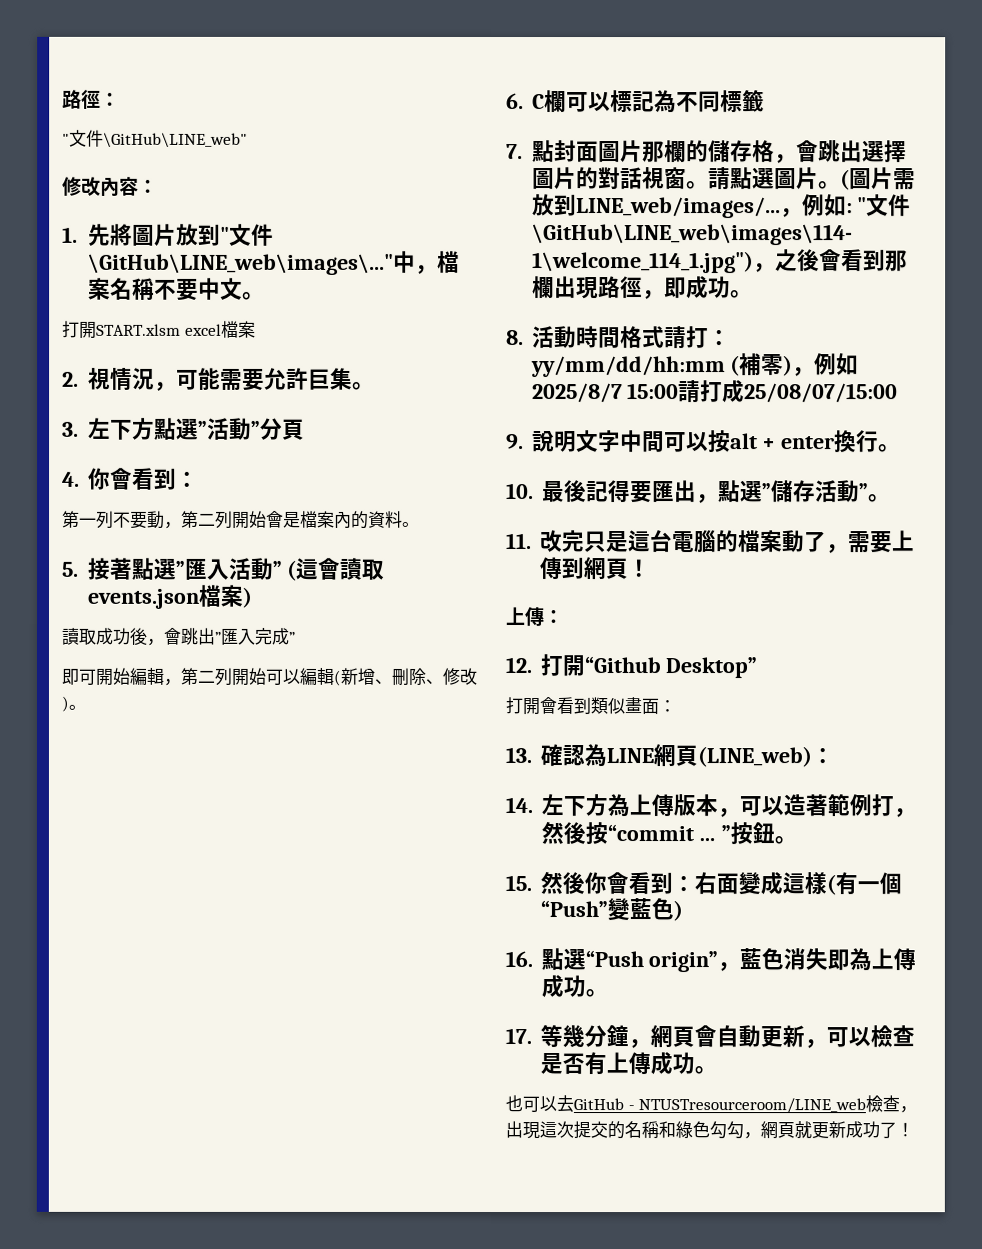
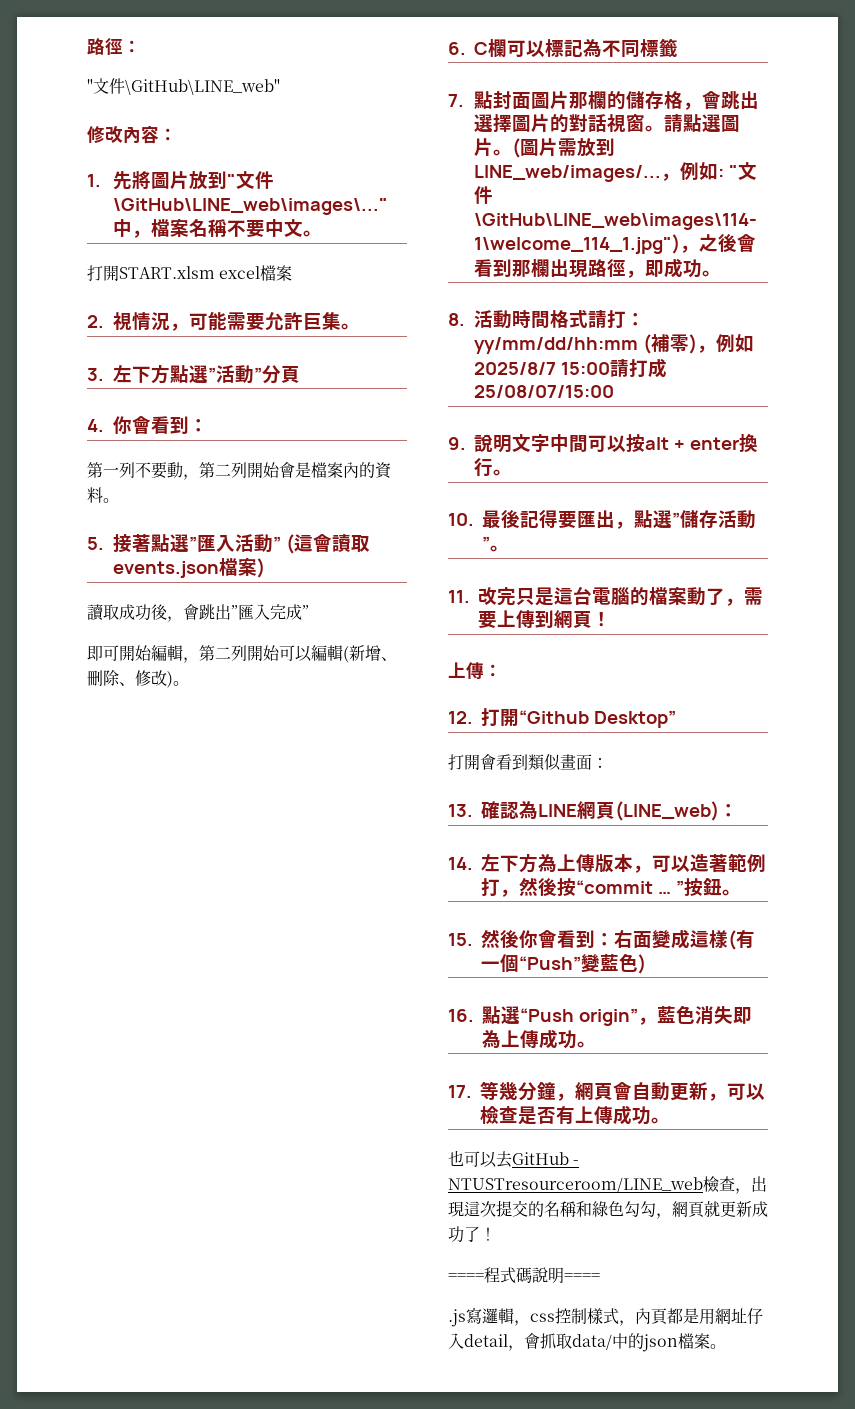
(914, 1130) none -> [448,1267,600,1284] [448,1307,763,1327] [448,1333,726,1352] // ====程式碼說明==== // .js寫邏輯，css控制樣式，內頁都是用網址仔入detail，會抓取data/中的json檔案。

